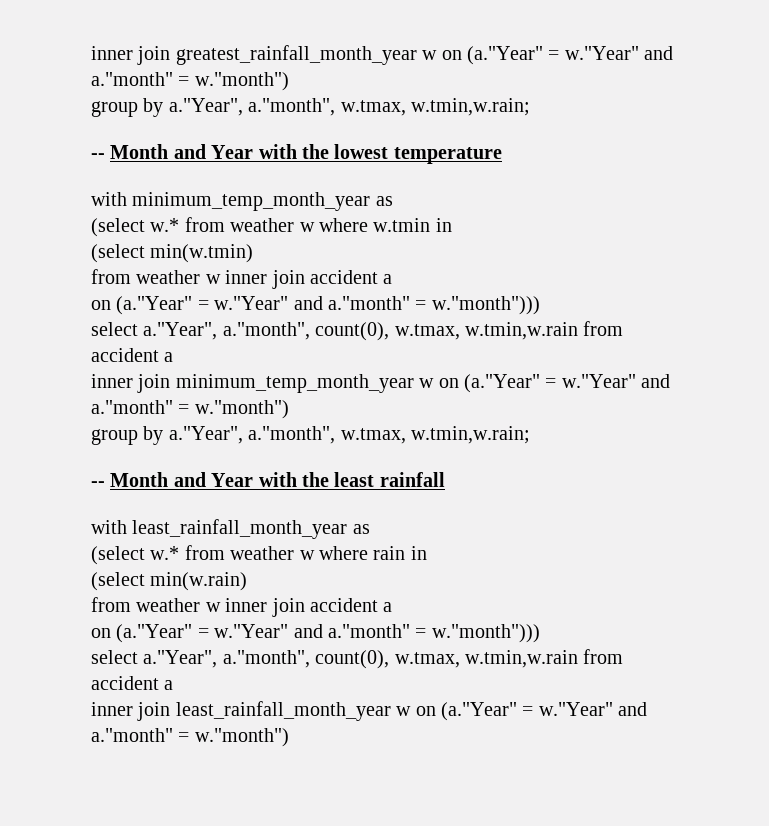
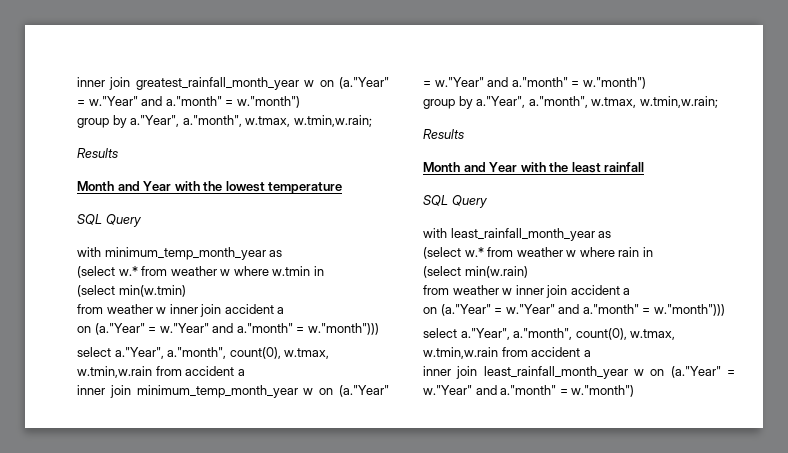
[91,153,105,159] -- -> [77,148,118,158] Results //
(502, 155) none -> [77,214,141,227] // SQL Query
[91,481,105,487] -- -> [423,129,464,139] Results //
(445, 479) none -> [423,195,487,208] // SQL Query

